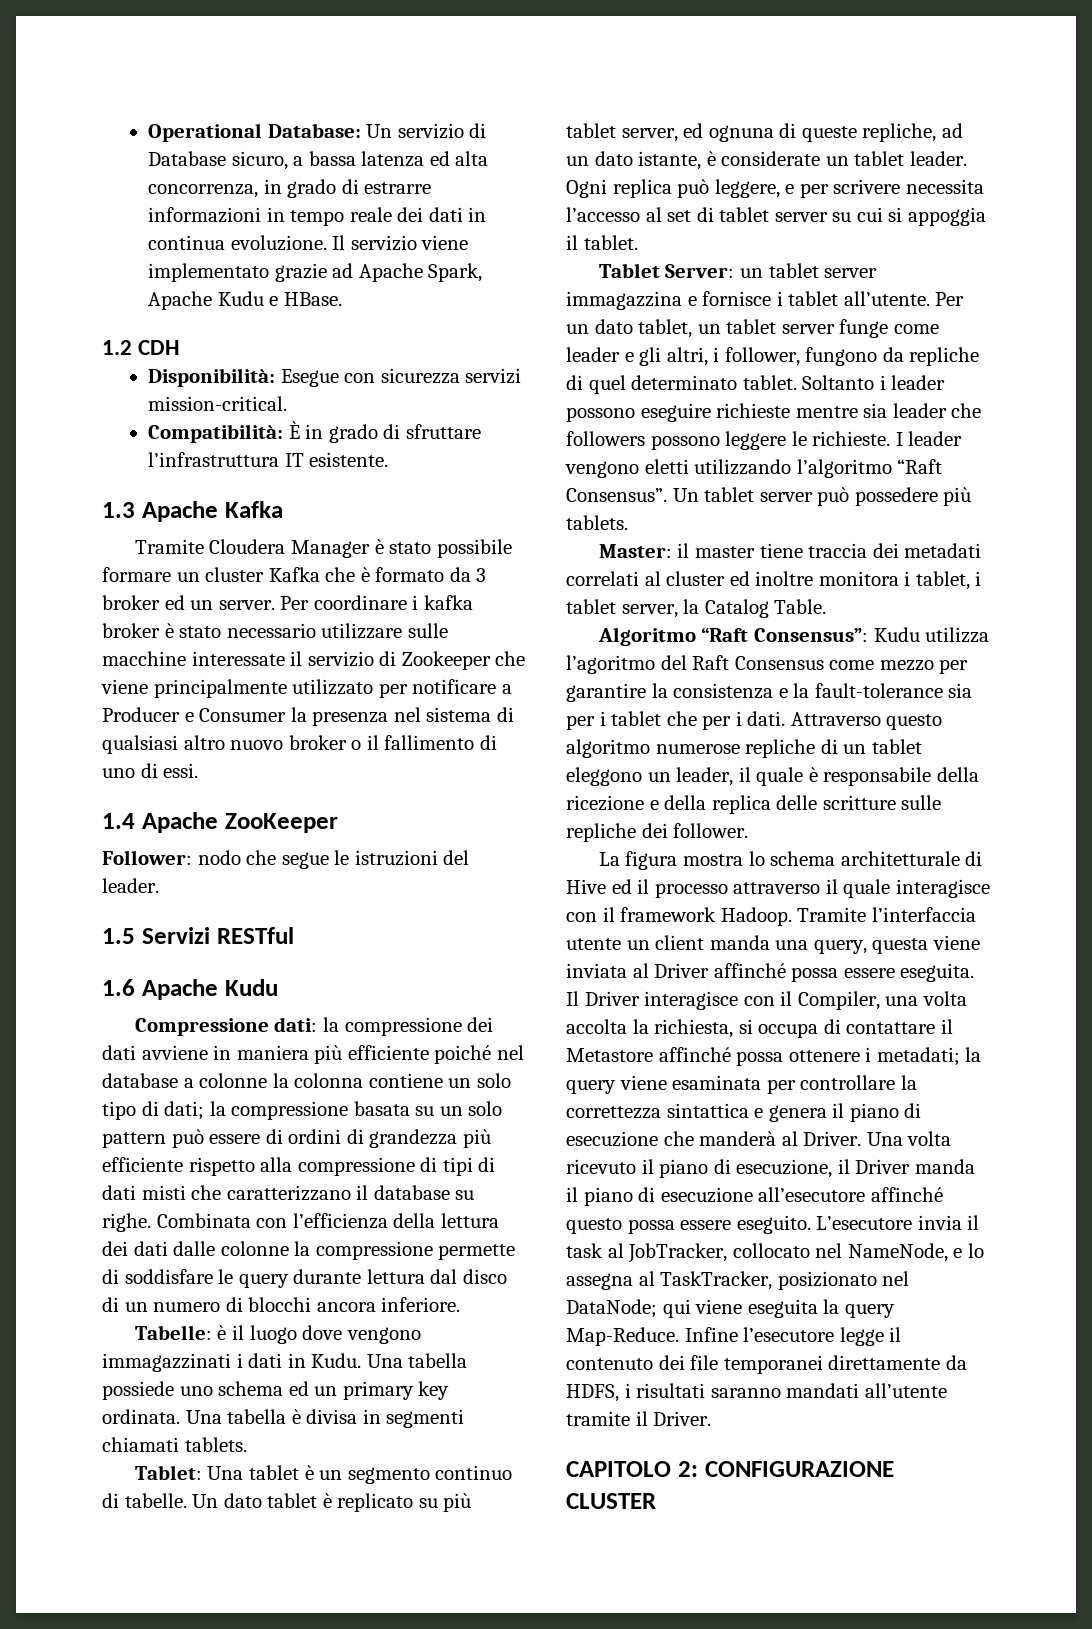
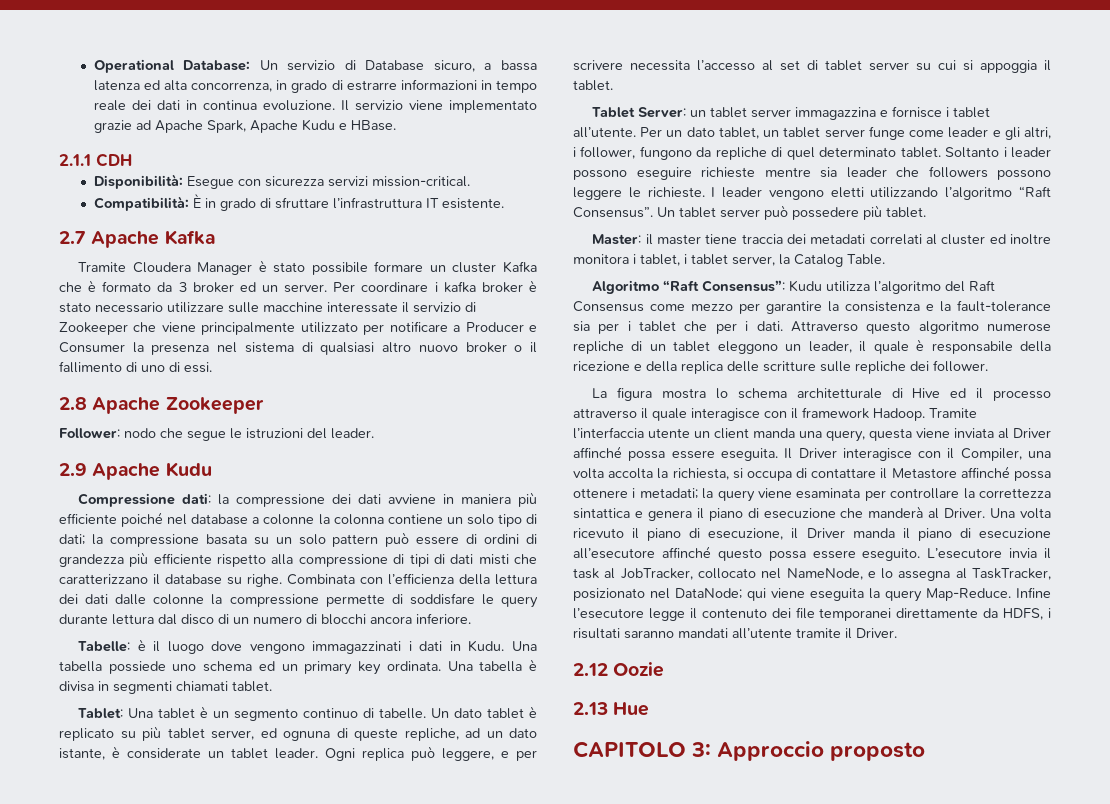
[102,340,132,355] 1.2 -> [59,154,91,166] 2.1.1
[102,502,135,518] 1.3 -> [59,231,86,244] 2.7
[102,812,338,833] 1.4 Apache ZooKeeper -> [59,397,264,414] 2.8 Apache Zookeeper
[102,927,294,944] [102,979,135,996] 1.5 Servizi RESTful // 1.6 -> [59,463,87,476] 2.9
[184,1437,247,1452] tablets. -> [232,681,272,692] tablet.
[566,515,628,530] tablets. -> [886,207,926,218] tablet.
[566,655,655,674] l’agoritmo -> [874,281,942,294] l’algoritmo
[566,1461,894,1477] [566,1493,656,1509] CAPITOLO 2: CONFIGURAZIONE CLUSTER -> [573,662,665,677] [573,702,650,716] [573,741,926,761] 2.12 Oozie // 2.13 Hue // CAPITOLO 3: Approccio proposto

